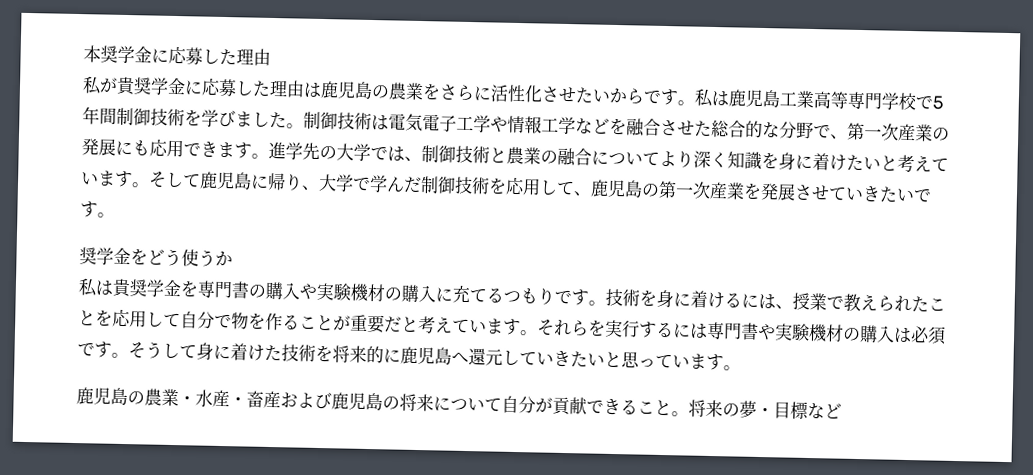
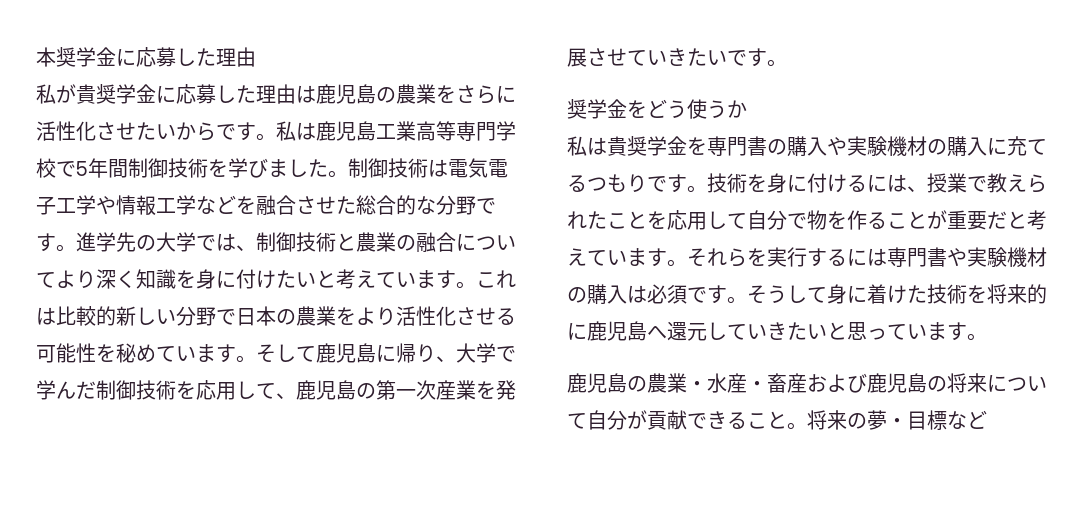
[830,122,950,142] [81,138,235,158] 、第一次産業の発展にも応用できま -> (496, 206) none
[812,153,830,171] 着 -> [236,269,256,289] 付
(150, 185) none -> [476,270,516,288] [36,306,516,326] [36,343,256,363] これは比較的新しい分野で日本の農業をより活性化させる可能性を秘めています。
[690,290,708,308] 着 -> [807,173,827,193] 付

